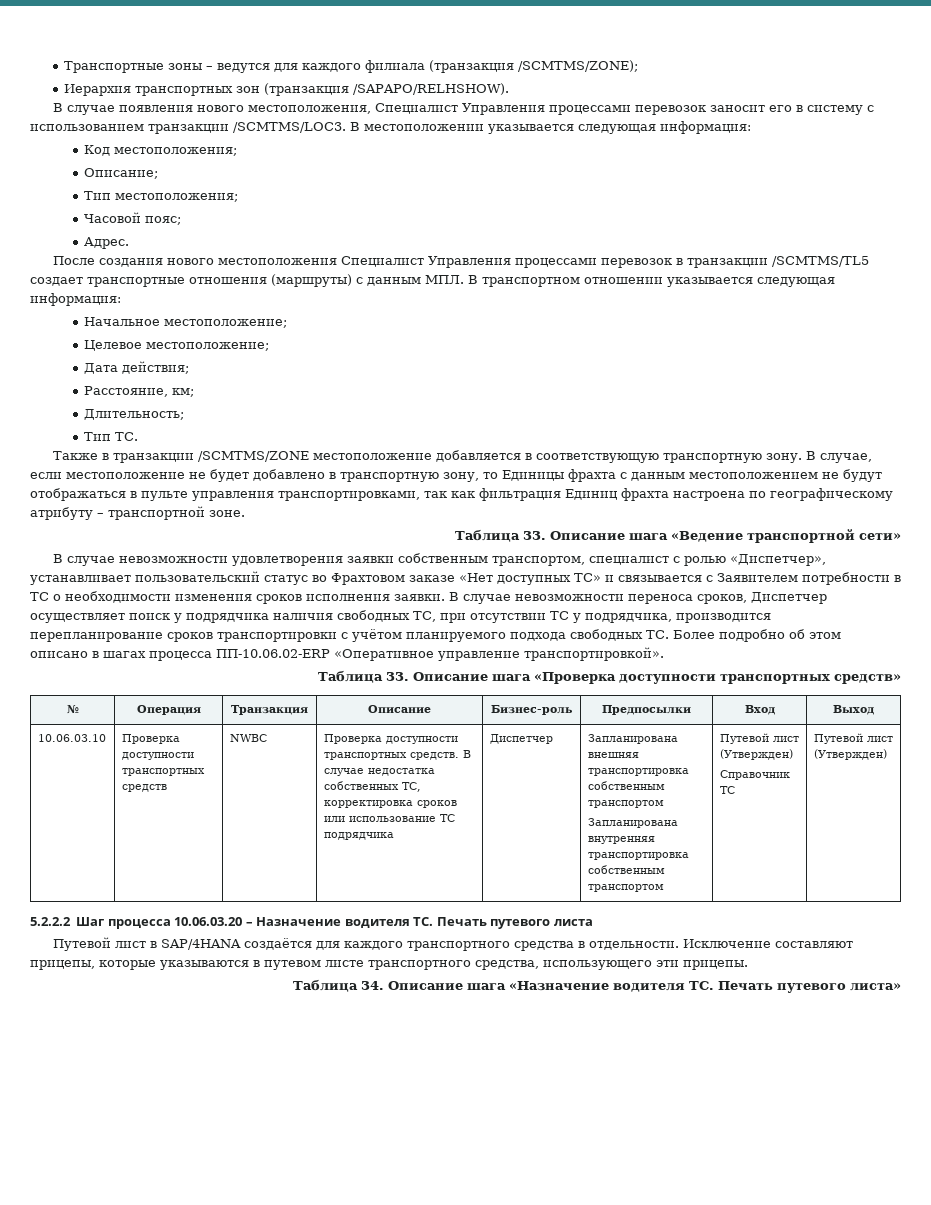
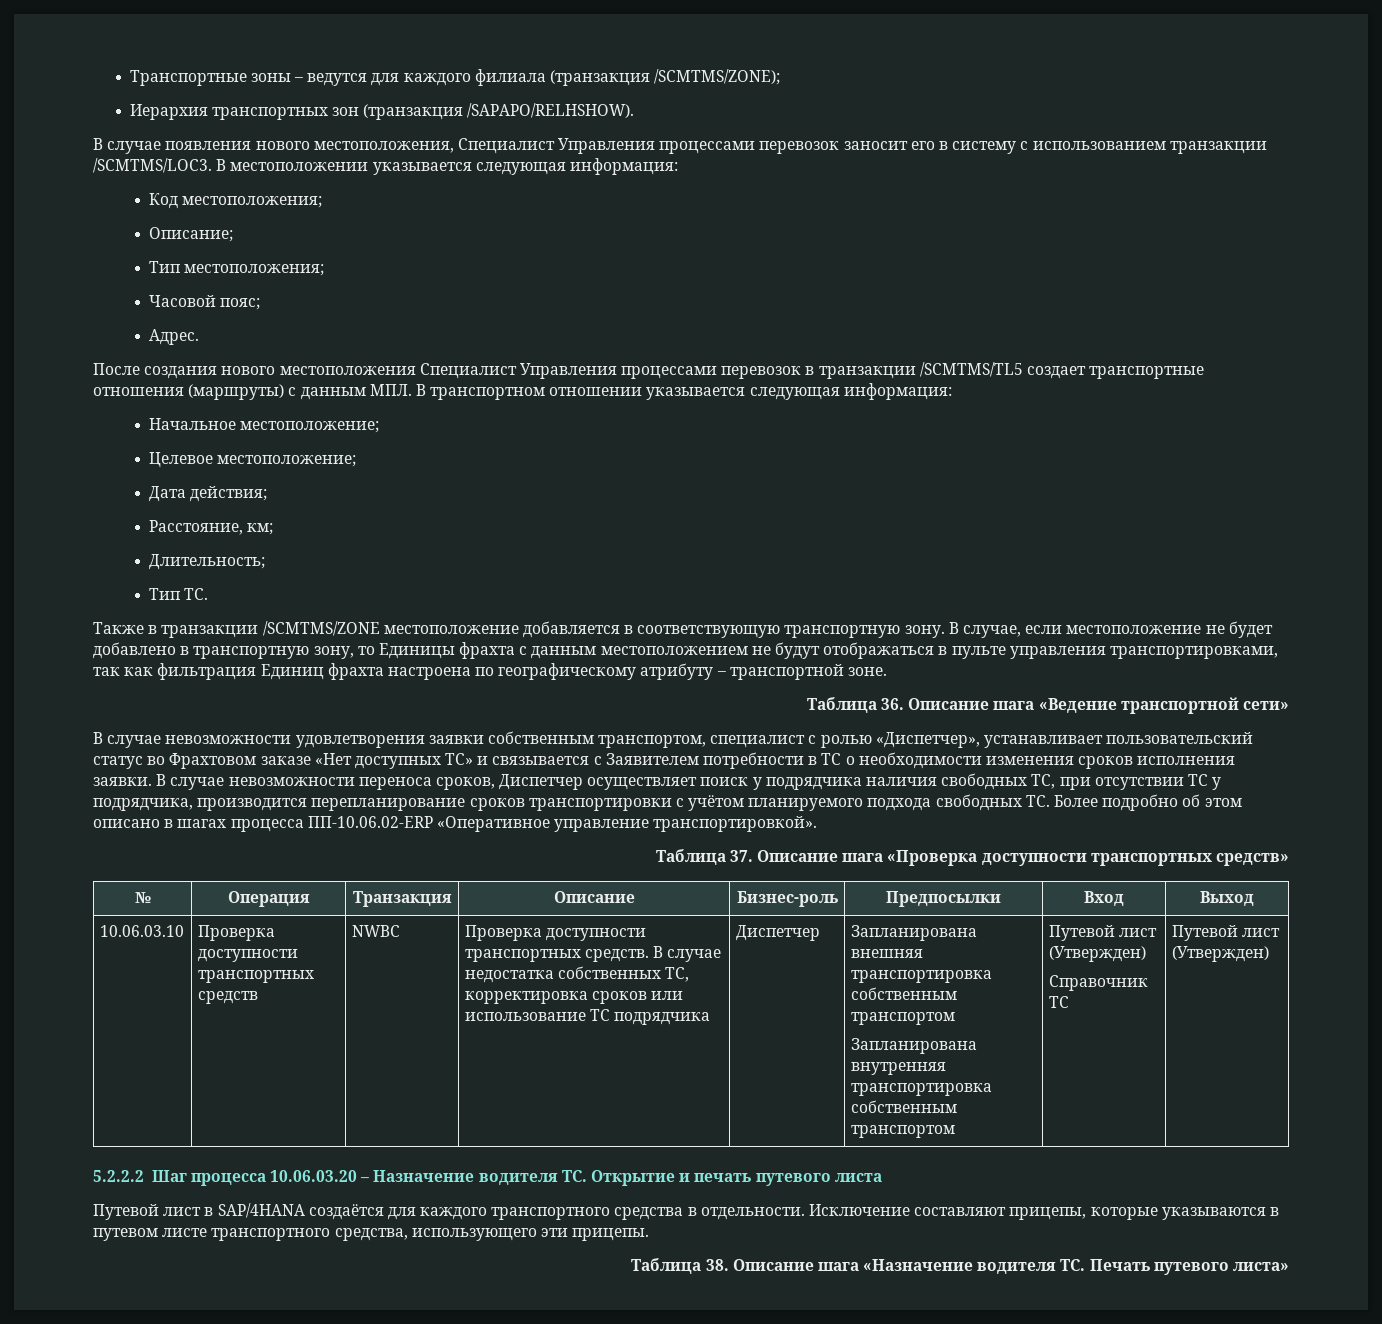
[523,531,546,540] 33. -> [881,698,905,710] 36.
[386,672,409,681] 33. -> [729,850,753,862] 37.
[436,917,487,926] Печать -> [591,1170,752,1186] Открытие и печать
[361,981,384,990] 34. -> [705,1259,729,1271] 38.

